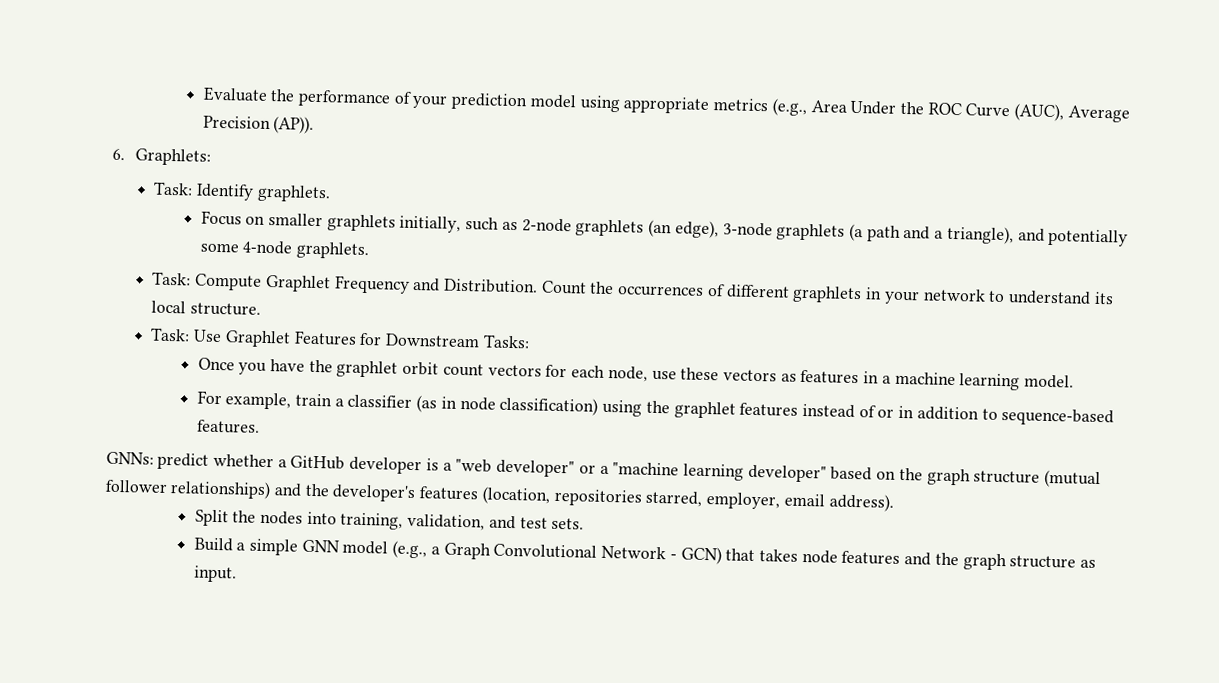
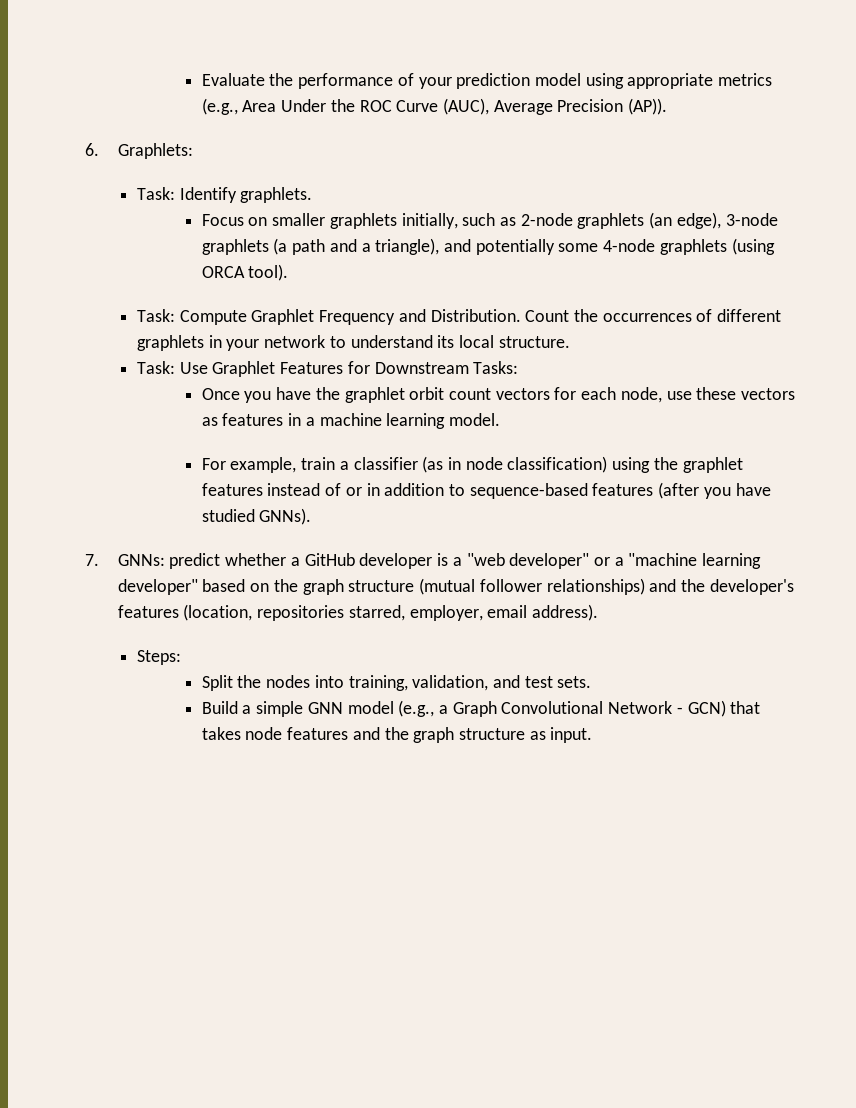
[296,241,370,260] graphlets. -> [659,238,775,255] [201,264,289,281] graphlets (using ORCA tool).
[196,419,260,434] features. // -> [592,482,771,499] [201,508,312,525] [85,554,100,566] features (after you have studied GNNs). // 7.
(894, 502) none -> [136,650,181,665] // Steps:

